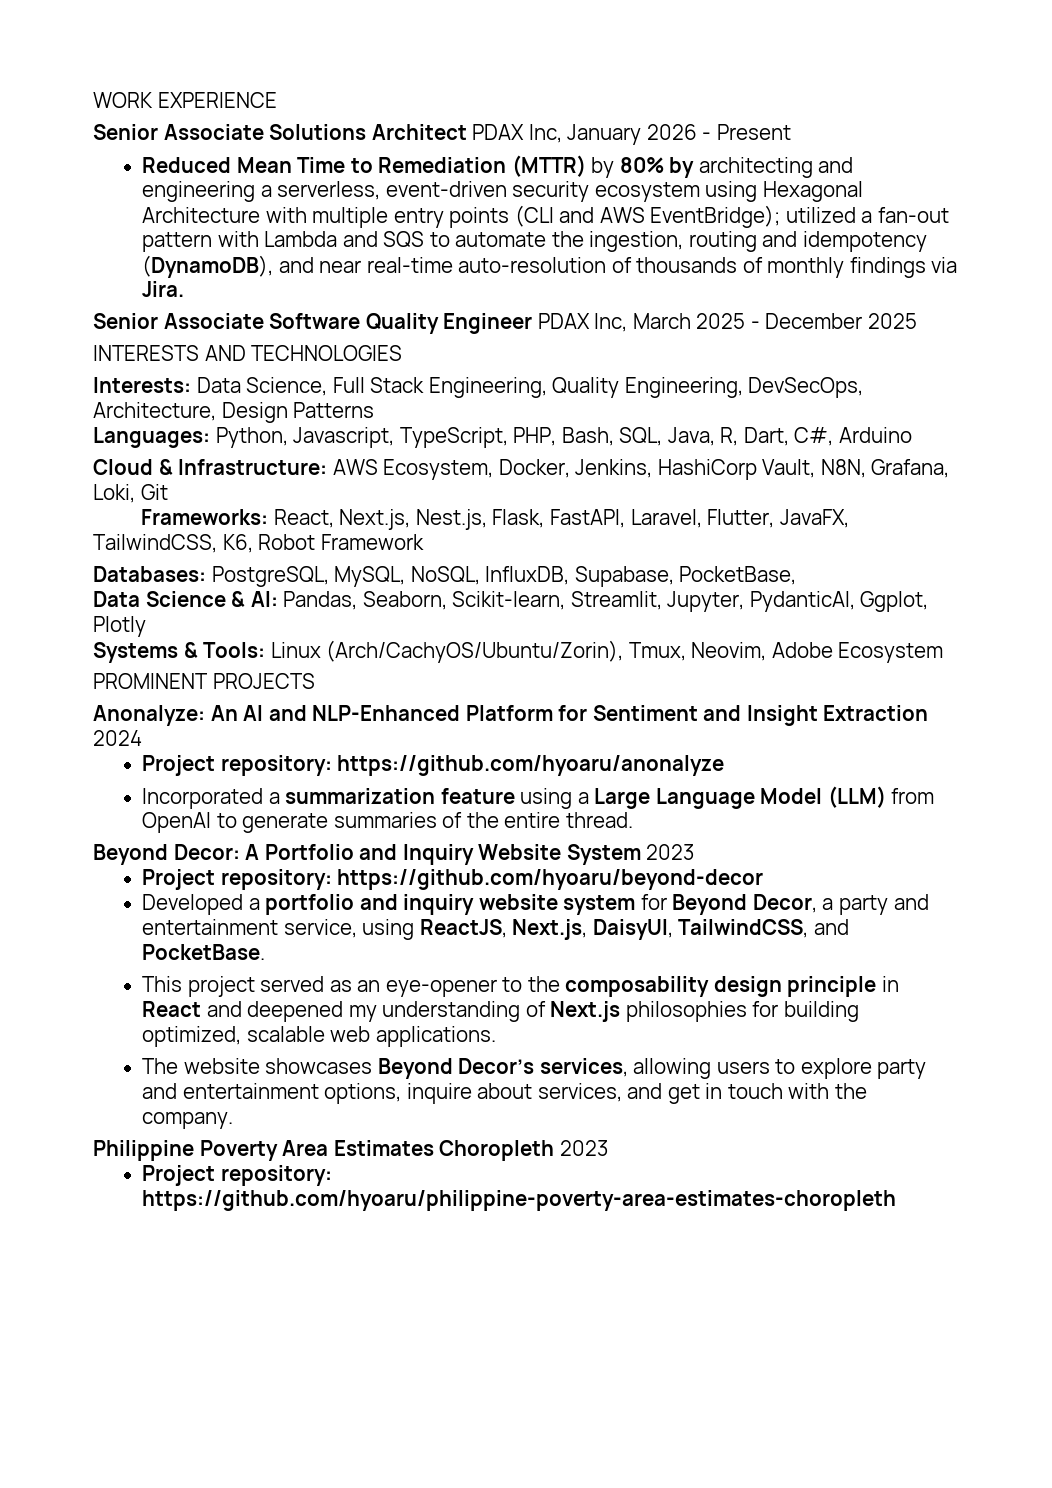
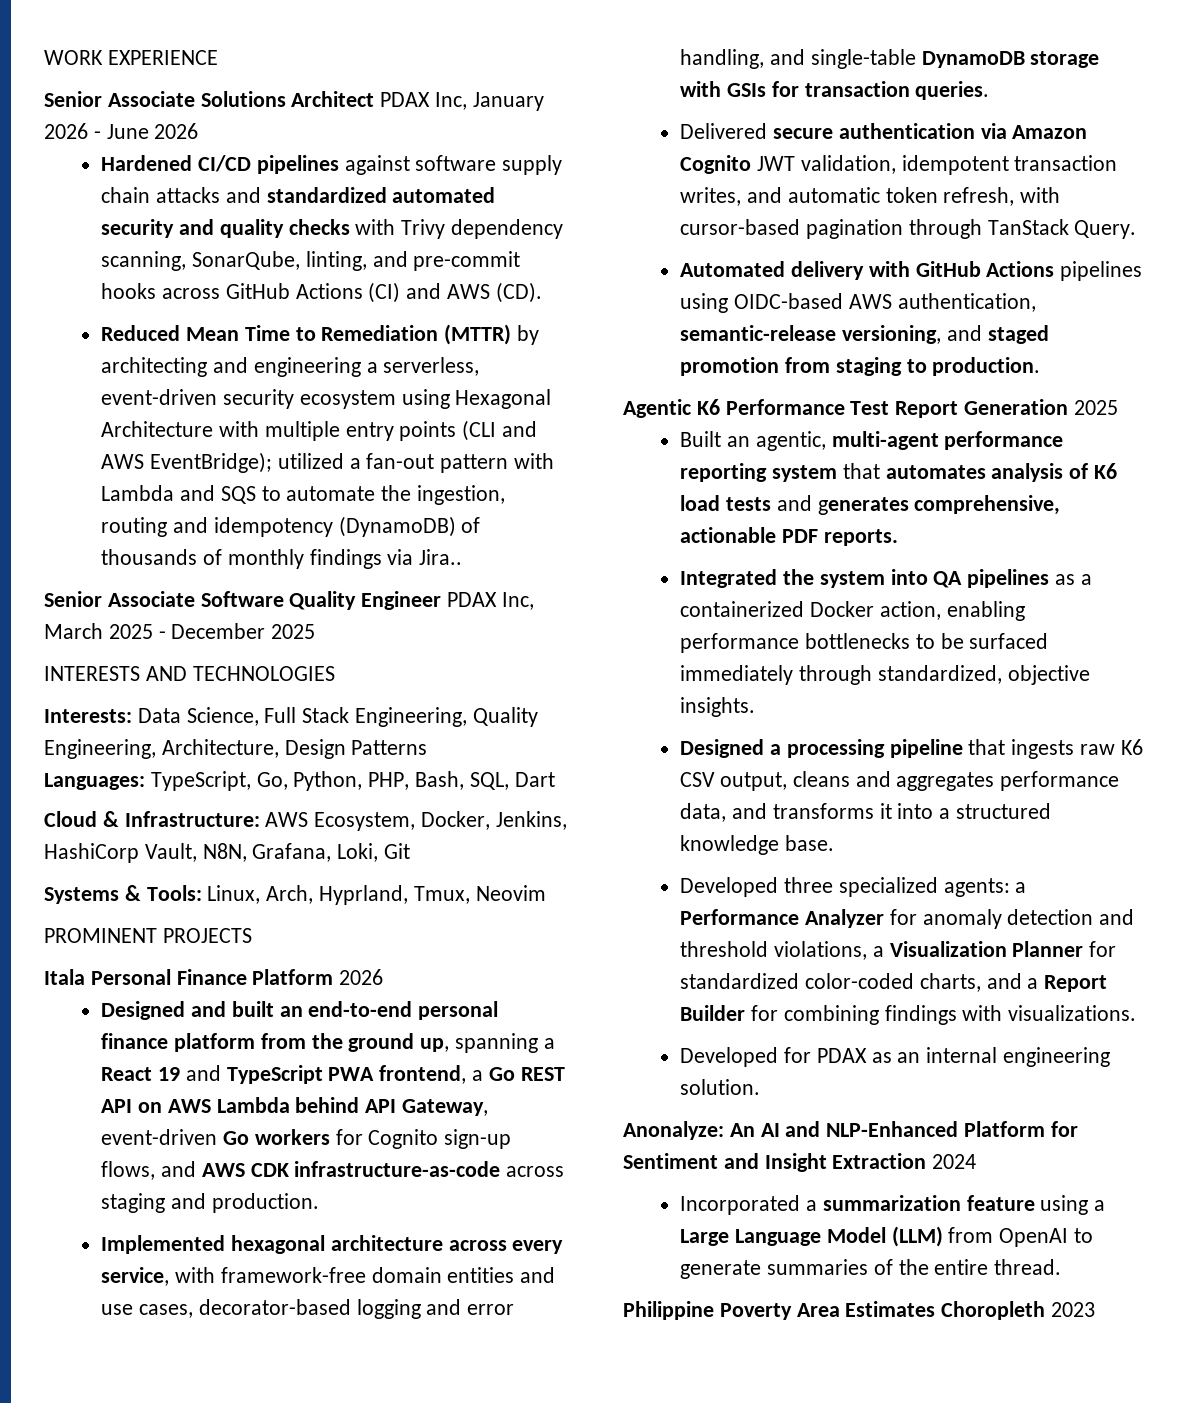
[716,124,791,140] Present -> [106,123,199,139] [101,155,563,175] [101,187,496,203] [101,219,564,239] [101,251,521,271] [101,282,542,303] June 2026 // Hardened CI/CD pipelines against software supply chain attacks and standardized automated security and quality checks with Trivy dependency scanning, SonarQube, linting, and pre-commit hooks across GitHub Actions (CI) and AWS (CD).
[619,157,695,178] 80% by -> (540, 335) none
[142,255,607,278] (DynamoDB), and near real-time auto-resolution -> [338,516,456,537] (DynamoDB)
[142,281,185,297] Jira. -> [419,549,463,565] Jira..
[748,377,864,398] DevSecOps, -> (156, 749) none
[215,427,912,448] Python, Javascript, TypeScript, PHP, Bash, SQL, Java, R, Dart, C#, Arduino -> [150,771,555,791] TypeScript, Go, Python, PHP, Bash, SQL, Dart
[141,509,849,530] [93,534,424,553] [93,566,797,587] [93,591,929,612] [93,616,146,637] [93,640,944,663] [93,673,315,689] Frameworks: React, Next.js, Nest.js, Flask, FastAPI, Laravel, Flutter, JavaFX, TailwindCSS, K6, Robot Framework // Databases: PostgreSQL, MySQL, NoSQL, InfluxDB, Supabase, PocketBase, // Data Science & AI: Pandas, Seaborn, Scikit-learn, Streamlit, Jupyter, PydanticAI, Ggplot, Plotly // Systems & Tools: Linux (Arch/CachyOS/Ubuntu/Zorin), Tmux, Neovim, Adobe Ecosystem // PROMINENT PROJECTS -> [44,885,546,905] [44,928,252,943] [44,969,384,985] [101,1001,499,1020] [101,1033,555,1053] [101,1065,565,1084] [101,1097,489,1116] [101,1129,512,1149] [101,1161,565,1180] [101,1193,319,1213] [101,1235,564,1254] [101,1267,556,1286] [101,1299,515,1319] [680,49,1100,69] [680,81,990,100] [680,123,1088,139] [680,155,1118,175] [680,187,1061,206] [680,219,1137,239] [680,261,1143,281] [680,293,1036,313] [680,325,1049,344] [680,357,1041,376] [623,399,1118,418] [680,431,1064,451] [680,463,1118,482] [680,495,1061,515] [680,527,898,546] [680,569,1092,588] [680,601,1025,621] [680,633,1049,653] [680,665,1090,685] [680,697,756,717] [680,739,1143,759] [680,771,1120,791] [680,803,1052,822] [680,835,835,855] [680,877,1027,897] [680,909,1135,929] [680,941,1117,960] [680,973,1108,992] [680,1005,1137,1025] [680,1047,1111,1067] [680,1079,761,1095] Systems & Tools: Linux, Arch, Hyprland, Tmux, Neovim // PROMINENT PROJECTS // Itala Personal Finance Platform 2026 // Designed and built an end-to-end personal finance platform from the ground up, spanning a React 19 and TypeScript PWA frontend, a Go REST API on AWS Lambda behind API Gateway, event-driven Go workers for Cognito sign-up flows, and AWS CDK infrastructure-as-code across staging and production. // Implemented hexagonal architecture across every service, with framework-free domain entities and use cases, decorator-based logging and error handling, and single-table DynamoDB storage with GSIs for transaction queries. // Delivered secure authentication via Amazon Cognito JWT validation, idempotent transaction writes, and automatic token refresh, with cursor-based pagination through TanStack Query. // Automated delivery with GitHub Actions pipelines using OIDC-based AWS authentication, semantic-release versioning, and staged promotion from staging to production. // Agentic K6 Performance Test Report Generation 2025 // Built an agentic, multi-agent performance reporting system that automates analysis of K6 load tests and generates comprehensive, actionable PDF reports. // Integrated the system into QA pipelines as a containerized Docker action, enabling performance bottlenecks to be surfaced immediately through standardized, objective insights. // Designed a processing pipeline that ingests raw K6 CSV output, cleans and aggregates performance data, and transforms it into a structured knowledge base. // Developed three specialized agents: a Performance Analyzer for anomaly detection and threshold violations, a Visualization Planner for standardized color-coded charts, and a Report Builder for combining findings with visualizations. // Developed for PDAX as an internal engineering solution.
[142,755,725,776] // Project repository: https://github.com/hyoaru/anonalyze -> (977, 1161) none
[93,844,695,865] [142,869,764,890] [142,894,929,915] [142,919,849,940] [142,944,266,960] [142,976,900,997] [142,1001,859,1022] [142,1026,496,1047] [142,1058,927,1079] [142,1083,868,1104] [142,1112,234,1129] // Beyond Decor: A Portfolio and Inquiry Website System 2023 // Project repository: https://github.com/hyoaru/beyond-decor // Developed a portfolio and inquiry website system for Beyond Decor, a party and entertainment service, using ReactJS, Next.js, DaisyUI, TailwindCSS, and PocketBase. // This project served as an eye-opener to the composability design principle in React and deepened my understanding of Next.js philosophies for building optimized, scalable web applications. // The website showcases Beyond Decor’s services, allowing users to explore party and entertainment options, inquire about services, and get in touch with the company. -> (1062, 1267) none
[142,1165,332,1186] [142,1190,897,1211] // Project repository: https://github.com/hyoaru/philippine-poverty-area-estimates-choropleth -> (1096, 1309) none

